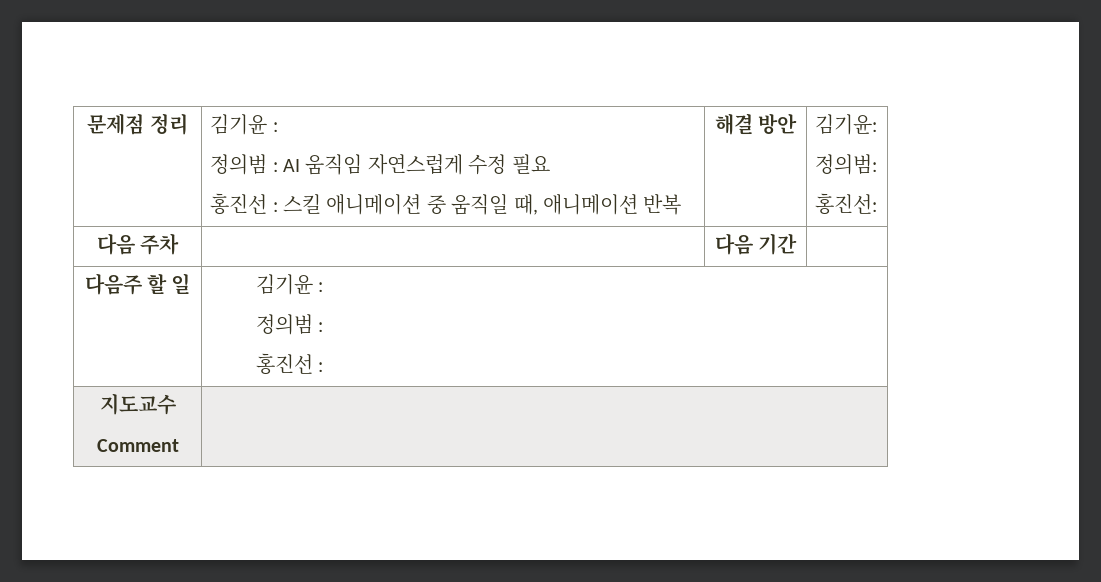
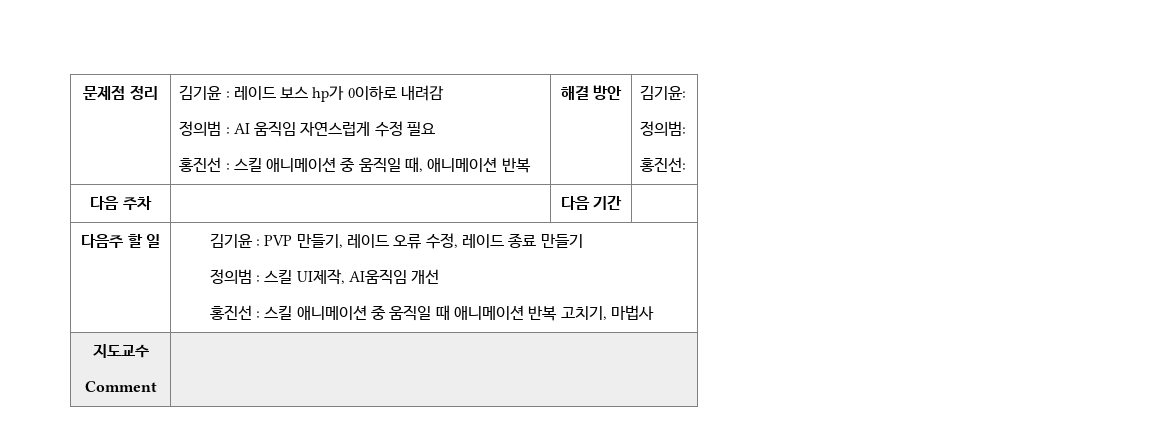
(278, 127) none -> [233,85,445,102] 레이드 보스 hp가 0이하로 내려감
[256,314,324,335] [256,353,324,375] // 정의범 : // 홍진선 : -> [264,233,583,249] [209,269,440,285] [209,305,654,321] PVP 만들기, 레이드 오류 수정, 레이드 종료 만들기 // 정의범 : 스킬 UI제작, AI움직임 개선 // 홍진선 : 스킬 애니메이션 중 움직일 때 애니메이션 반복 고치기, 마법사

